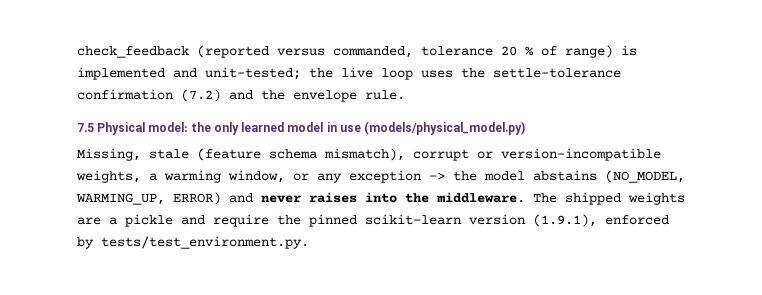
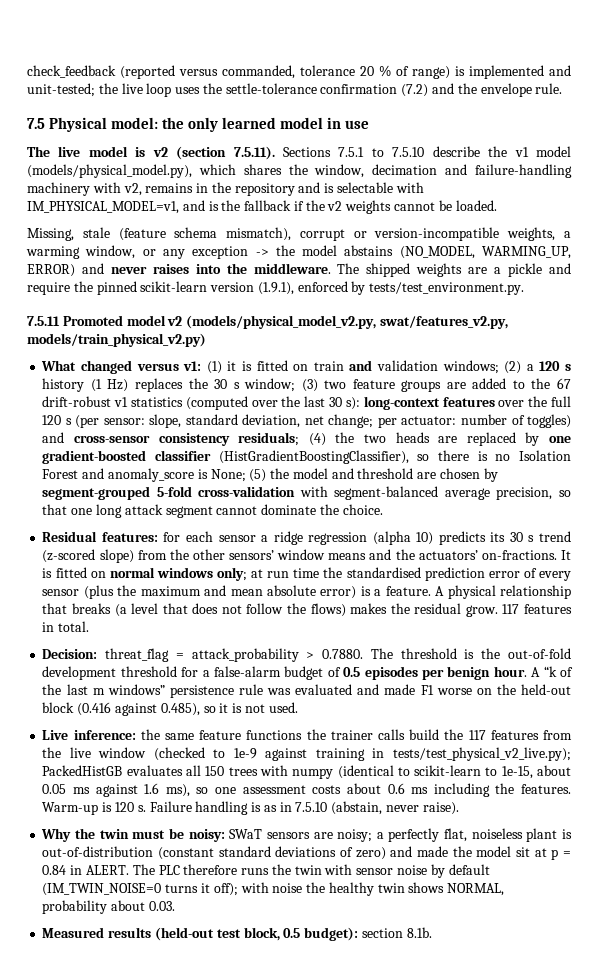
[364,121,526,135] (models/physical_model.py) -> [27,146,572,160] [27,164,572,178] [27,182,424,196] [27,200,497,214] // The live model is v2 (section 7.5.11). Sections 7.5.1 to 7.5.10 describe the v1 model (models/physical_model.py), which shares the window, decimation and failure-handling machinery with v2, remains in the repository and is selectable with IM_PHYSICAL_MODEL=v1, and is the fallback if the v2 weights cannot be loaded.
(309, 242) none -> [27,315,508,329] [27,333,206,347] [41,360,572,374] [42,378,572,392] [42,396,572,410] [42,414,571,428] [42,432,572,446] [42,450,571,464] [42,468,498,482] [42,486,572,500] [42,504,383,518] [42,531,571,545] [42,549,571,563] [42,567,571,581] [42,585,571,599] [42,603,572,617] [42,621,90,632] [42,648,571,662] [42,666,573,680] [42,684,571,698] [42,702,298,716] [42,729,572,740] [42,747,571,761] [42,765,572,779] [42,783,571,797] [42,801,459,815] [41,828,572,842] [42,846,571,860] [42,864,490,878] [42,882,505,896] [42,900,175,914] [42,927,432,941] // 7.5.11 Promoted model v2 (models/physical_model_v2.py, swat/features_v2.py, models/train_physical_v2.py) // What changed versus v1: (1) it is fitted on train and validation windows; (2) a 120 s history (1 Hz) replaces the 30 s window; (3) two feature groups are added to the 67 drift-robust v1 statistics (computed over the last 30 s): long-context features over the full 120 s (per sensor: slope, standard deviation, net change; per actuator: number of toggles) and cross-sensor consistency residuals; (4) the two heads are replaced by one gradient-boosted classifier (HistGradientBoostingClassifier), so there is no Isolation Forest and anomaly_score is None; (5) the model and threshold are chosen by segment-grouped 5-fold cross-validation with segment-balanced average precision, so that one long attack segment cannot dominate the choice. // Residual features: for each sensor a ridge regression (alpha 10) predicts its 30 s trend (z-scored slope) from the other sensors’ window means and the actuators’ on-fractions. It is fitted on normal windows only; at run time the standardised prediction error of every sensor (plus the maximum and mean absolute error) is a feature. A physical relationship that breaks (a level that does not follow the flows) makes the residual grow. 117 features in total. // Decision: threat_flag = attack_probability > 0.7880. The threshold is the out-of-fold development threshold for a false-alarm budget of 0.5 episodes per benign hour. A “k of the last m windows” persistence rule was evaluated and made F1 worse on the held-out block (0.416 against 0.485), so it is not used. // Live inference: the same feature functions the trainer calls build the 117 features from the live window (checked to 1e-9 against training in tests/test_physical_v2_live.py); PackedHistGB evaluates all 150 trees with numpy (identical to scikit-learn to 1e-15, about 0.05 ms against 1.6 ms), so one assessment costs about 0.6 ms including the features. Warm-up is 120 s. Failure handling is as in 7.5.10 (abstain, never raise). // Why the twin must be noisy: SWaT sensors are noisy; a perfectly flat, noiseless plant is out-of-distribution (constant standard deviations of zero) and made the model sit at p = 0.84 in ALERT. The PLC therefore runs the twin with sensor noise by default (IM_TWIN_NOISE=0 turns it off); with noise the healthy twin shows NORMAL, probability about 0.03. // Measured results (held-out test block, 0.5 budget): section 8.1b.

